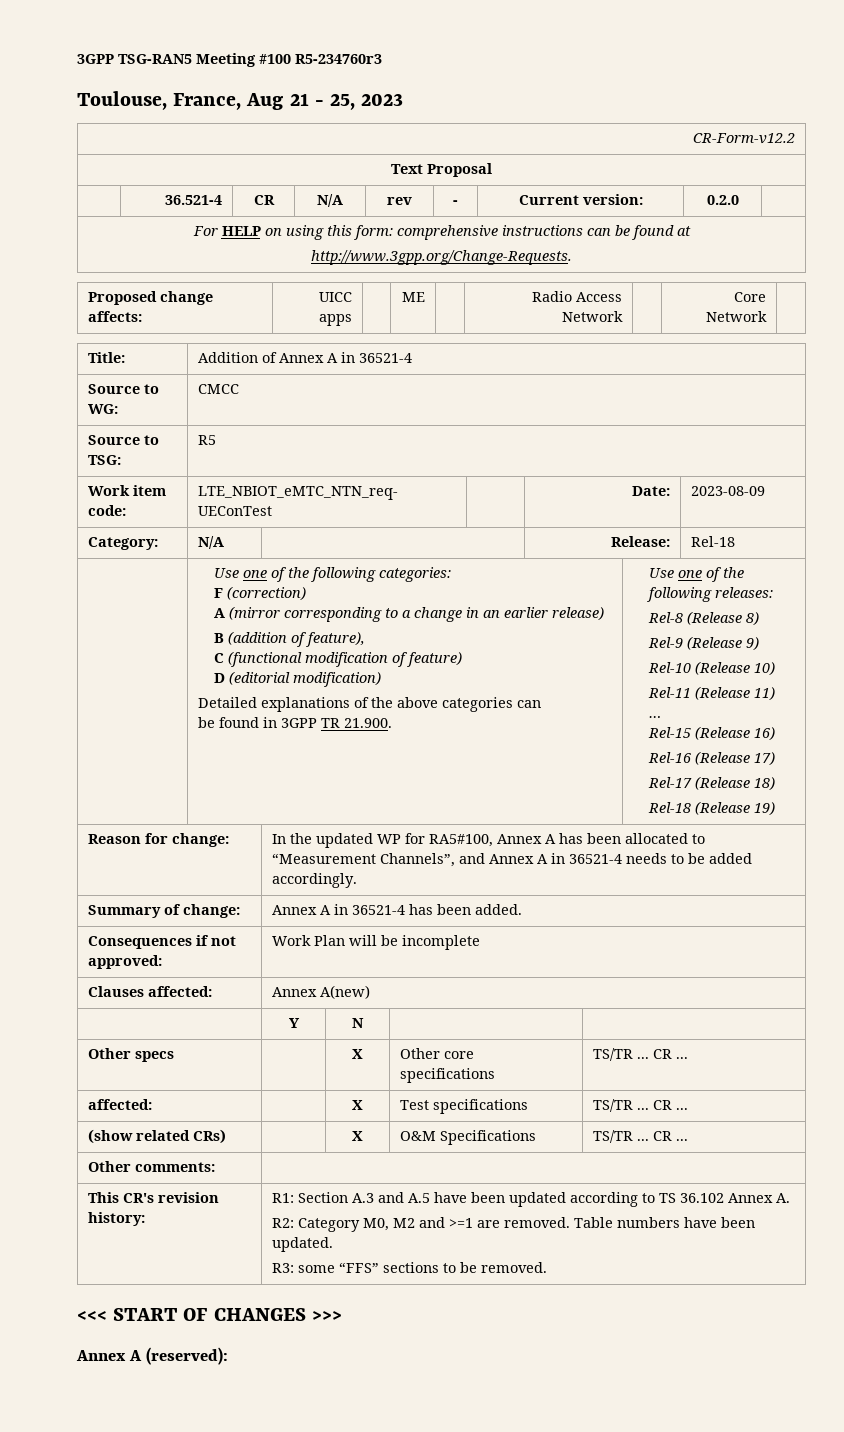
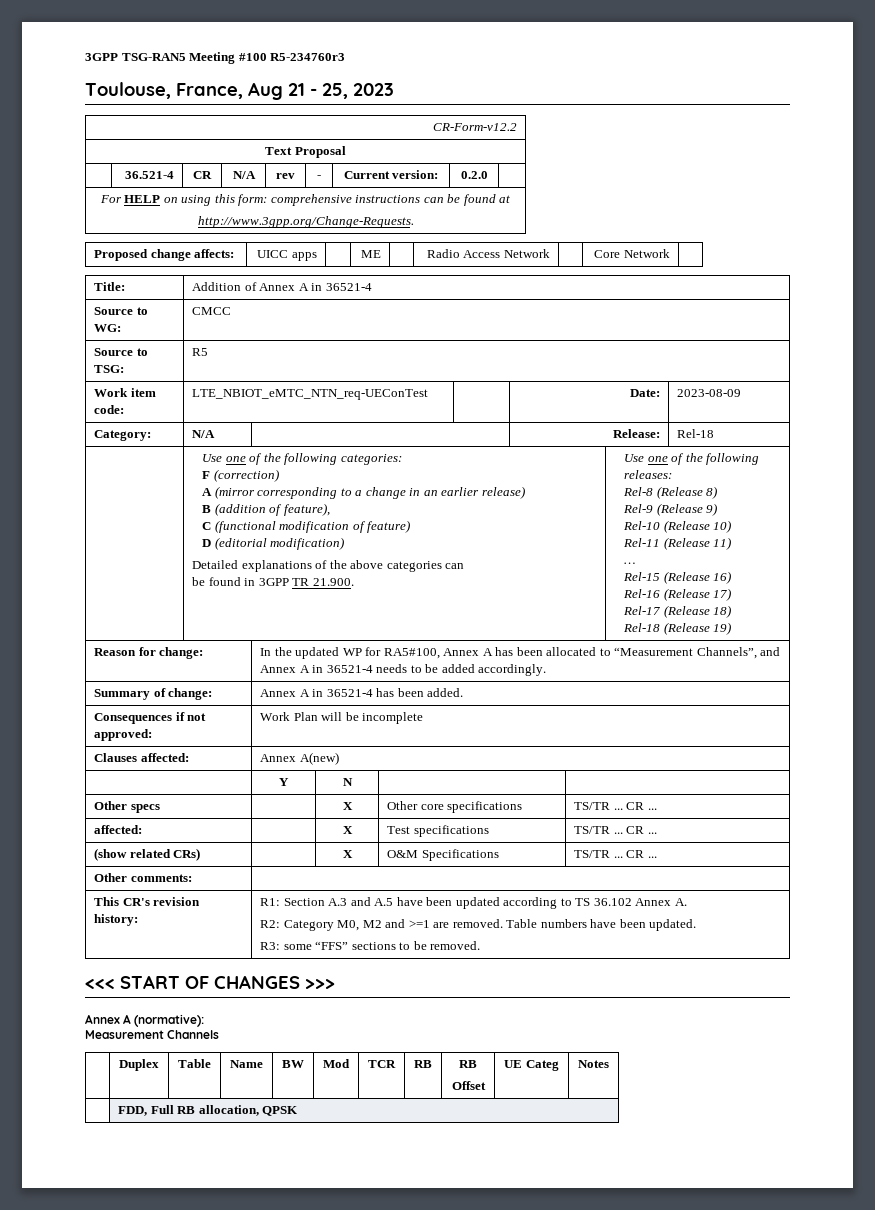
[145,1347,228,1365] (reserved): -> [134,1014,205,1027] [85,1030,220,1039] [119,1059,159,1071] [178,1059,211,1068] [230,1060,263,1068] [282,1060,304,1068] [323,1059,350,1068] [368,1060,396,1068] [414,1060,432,1068] [459,1060,477,1068] [451,1081,486,1090] [504,1060,559,1071] [578,1060,609,1068] [118,1105,299,1116] (normative): // Measurement Channels // | Duplex | Table | Name | BW | Mod | TCR | RB | RB // Offset | UE Categ | Notes // | FDD, Full RB allocation, QPSK

